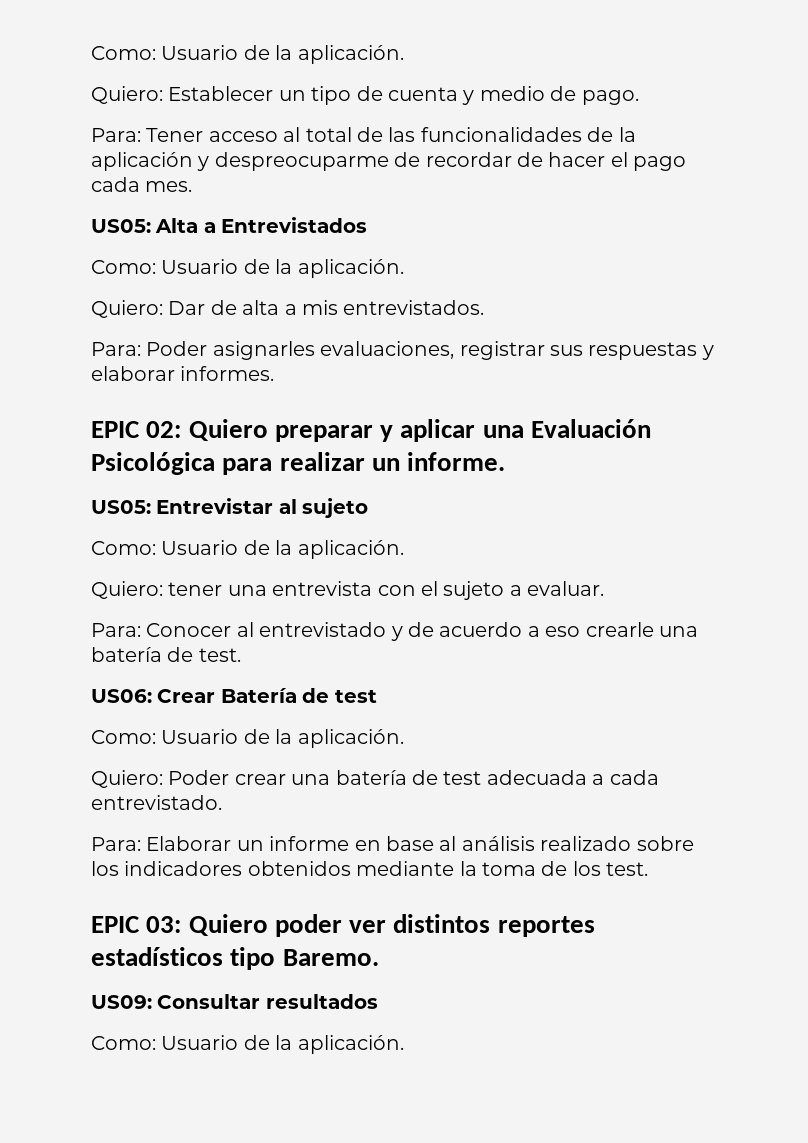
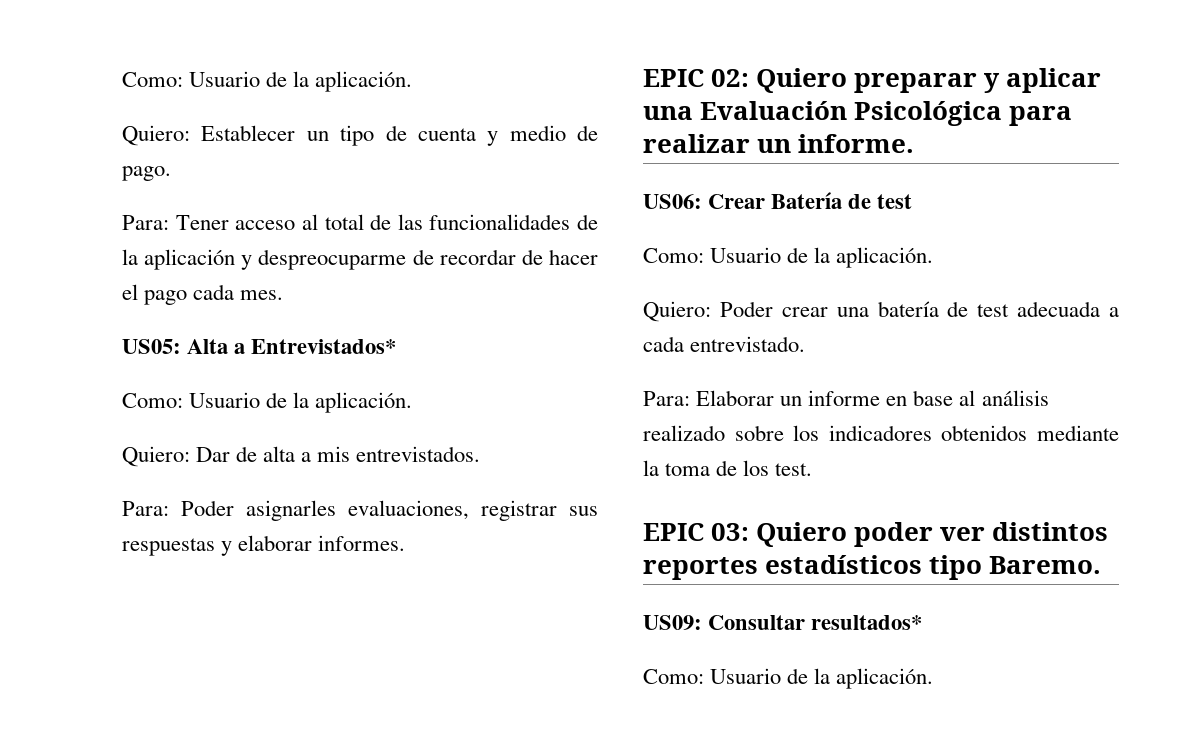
[221,217,368,233] Entrevistados -> [251,339,397,354] Entrevistados*
[91,498,369,518] [91,540,404,559] [91,581,605,600] [91,622,698,641] [91,647,241,662] // US05: Entrevistar al sujeto // Como: Usuario de la aplicación. // Quiero: tener una entrevista con el sujeto a evaluar. // Para: Conocer al entrevistado y de acuerdo a eso crearle una batería de test. -> (915, 143) none
[265,994,378,1009] resultados -> [811,615,923,630] resultados*

